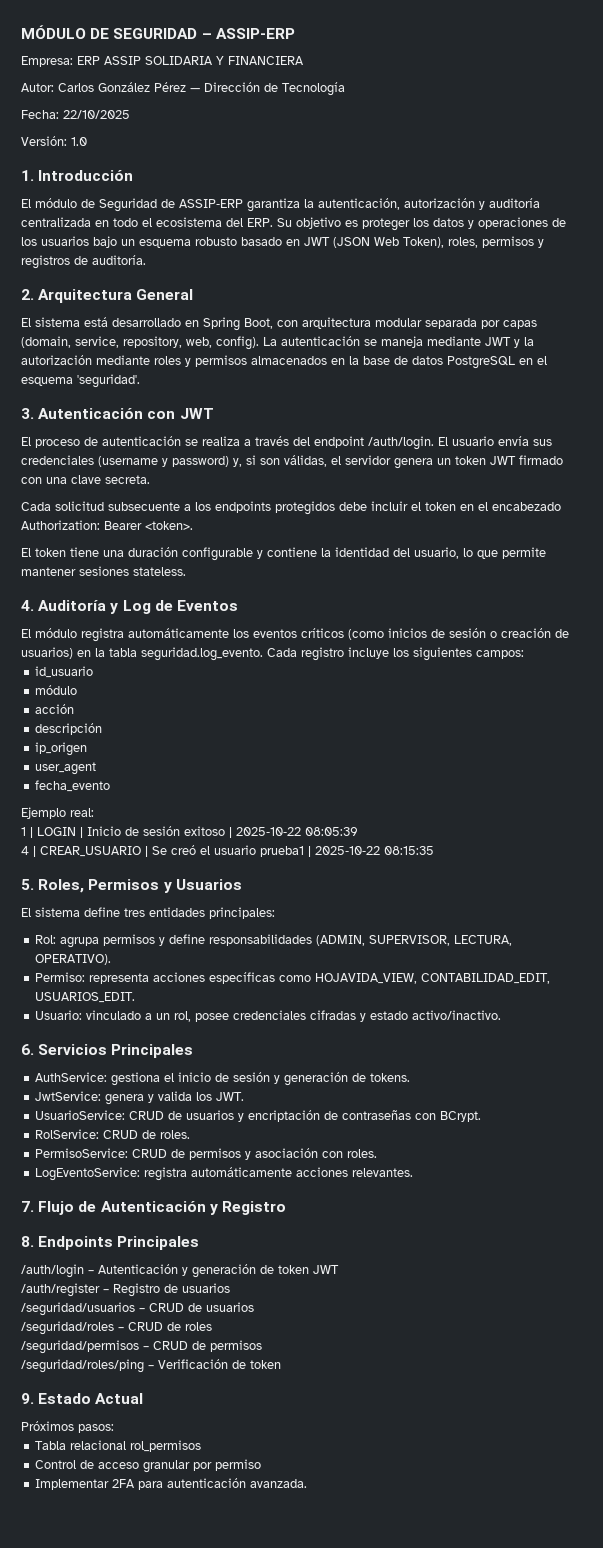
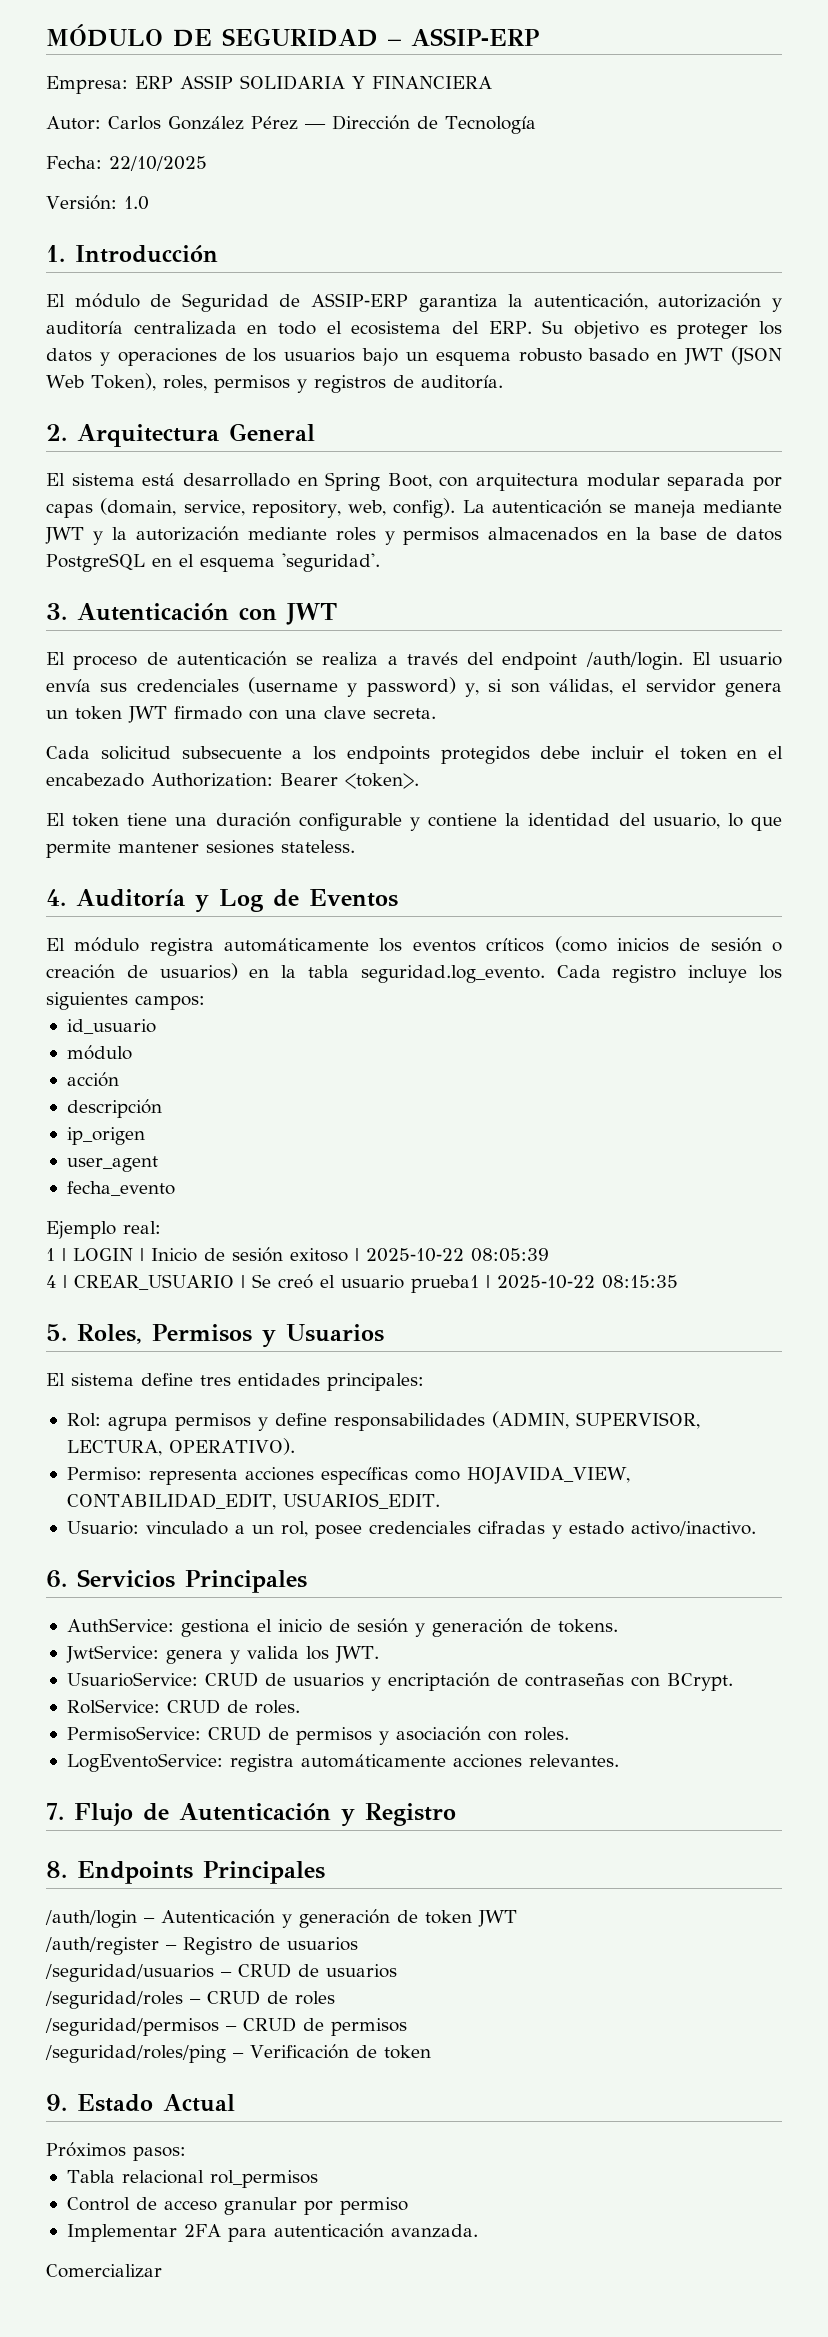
(308, 1483) none -> [46,2264,162,2278] // Comercializar

